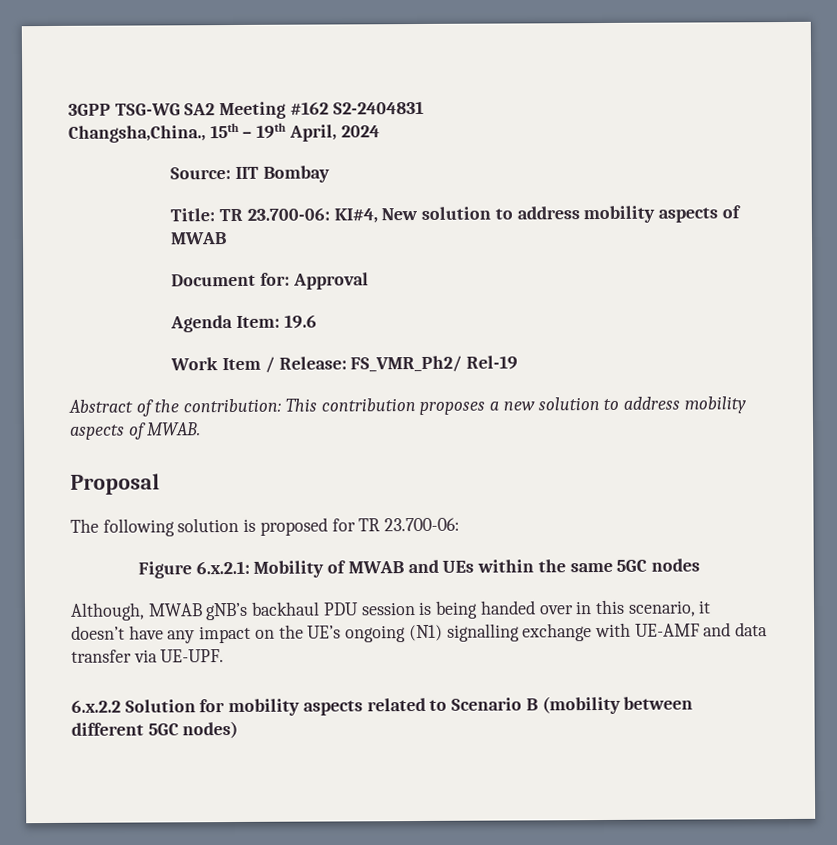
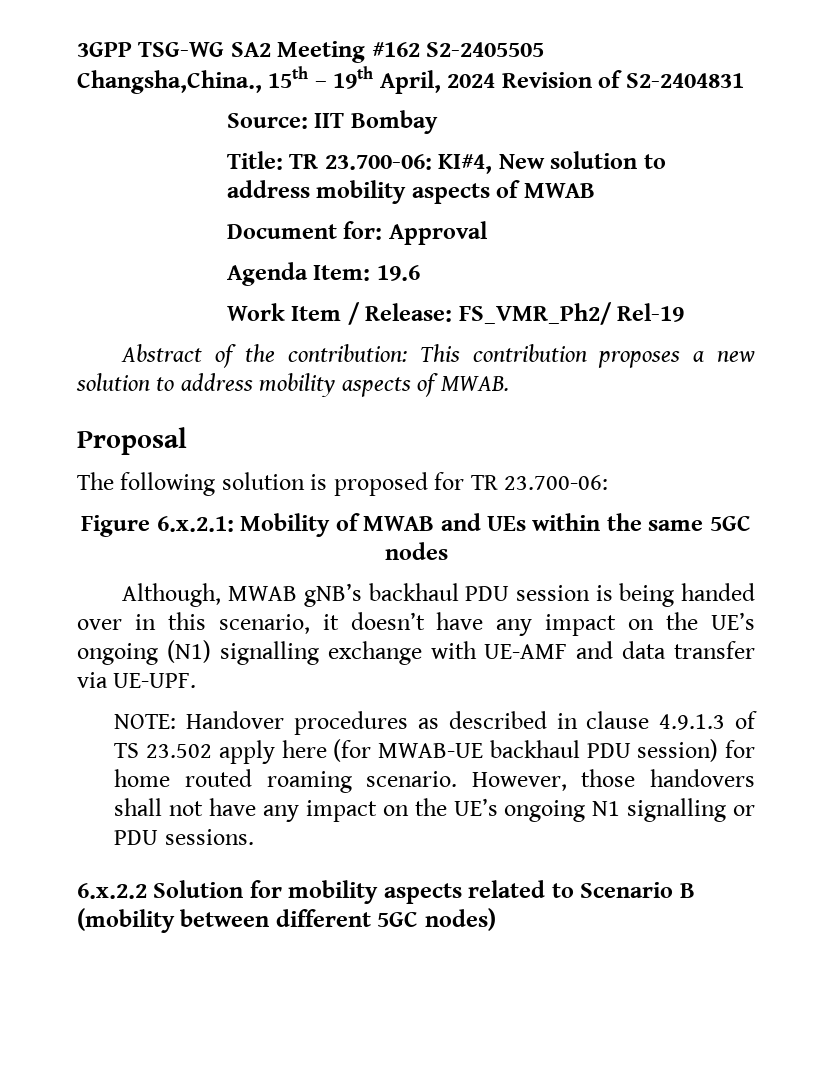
[332,100,424,115] S2-2404831 -> [426,42,545,57] S2-2405505
(380, 131) none -> [501,70,744,88] Revision of S2-2404831
(225, 656) none -> [114,711,757,735] [114,739,755,764] [114,769,755,793] [114,798,755,822] [114,829,254,845] // NOTE: Handover procedures as described in clause 4.9.1.3 of TS 23.502 apply here (for MWAB-UE backhaul PDU session) for home routed roaming scenario. However, those handovers shall not have any impact on the UE’s ongoing N1 signalling or PDU sessions.

